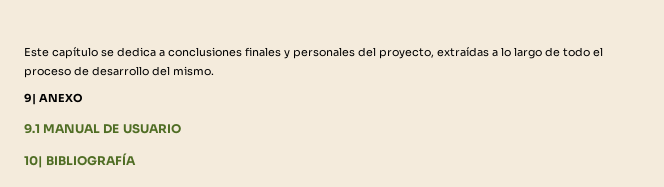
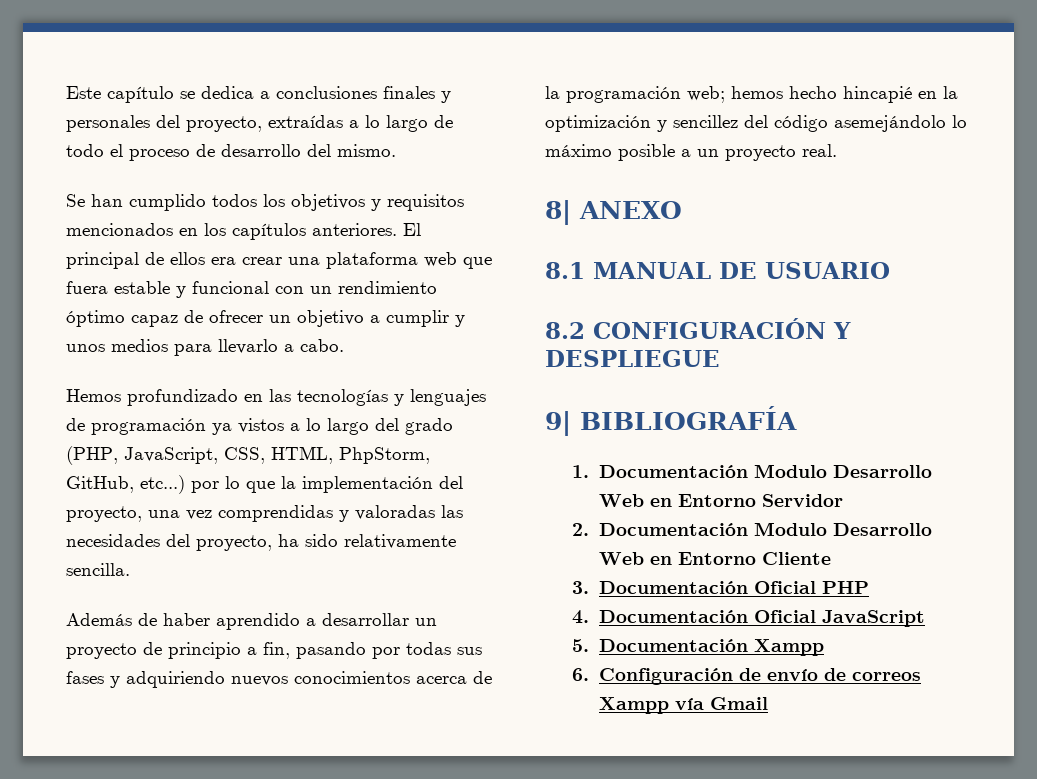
[24,93,36,105] 9| -> [66,194,464,211] [66,223,421,240] [66,252,492,269] [66,281,437,298] [66,310,465,327] [66,339,344,356] [66,389,486,406] [66,418,453,435] [66,446,430,465] [66,475,463,494] [66,505,463,522] [66,534,456,551] [66,563,130,576] [66,613,437,630] [66,642,482,659] [66,671,492,688] [545,86,958,103] [545,115,967,132] [545,144,837,161] [545,200,571,225] Se han cumplido todos los objetivos y requisitos mencionados en los capítulos anteriores. El principal de ellos era crear una plataforma web que fuera estable y funcional con un rendimiento óptimo capaz de ofrecer un objetivo a cumplir y unos medios para llevarlo a cabo. // Hemos profundizado en las tecnologías y lenguajes de programación ya vistos a lo largo del grado (PHP, JavaScript, CSS, HTML, PhpStorm, GitHub, etc...) por lo que la implementación del proyecto, una vez comprendidas y valoradas las necesidades del proyecto, ha sido relativamente sencilla. // Además de haber aprendido a desarrollar un proyecto de principio a fin, pasando por todas sus fases y adquiriendo nuevos conocimientos acerca de la programación web; hemos hecho hincapié en la optimización y sencillez del código asemejándolo lo máximo posible a un proyecto real. // 8|
[24,123,40,134] 9.1 -> [545,262,585,279] 8.1
[24,153,137,168] 10| BIBLIOGRAFÍA -> [545,318,851,339] [545,350,720,367] [545,406,797,436] [571,464,932,478] [598,494,843,507] [571,522,932,536] [598,552,831,565] [571,581,869,594] [571,610,925,627] [571,639,824,656] [571,668,921,685] [598,697,768,714] 8.2 CONFIGURACIÓN Y DESPLIEGUE // 9| BIBLIOGRAFÍA // 1. Documentación Modulo Desarrollo Web en Entorno Servidor // 2. Documentación Modulo Desarrollo Web en Entorno Cliente // 3. Documentación Oficial PHP // 4. Documentación Oficial JavaScript // 5. Documentación Xampp // 6. Configuración de envío de correos Xampp vía Gmail

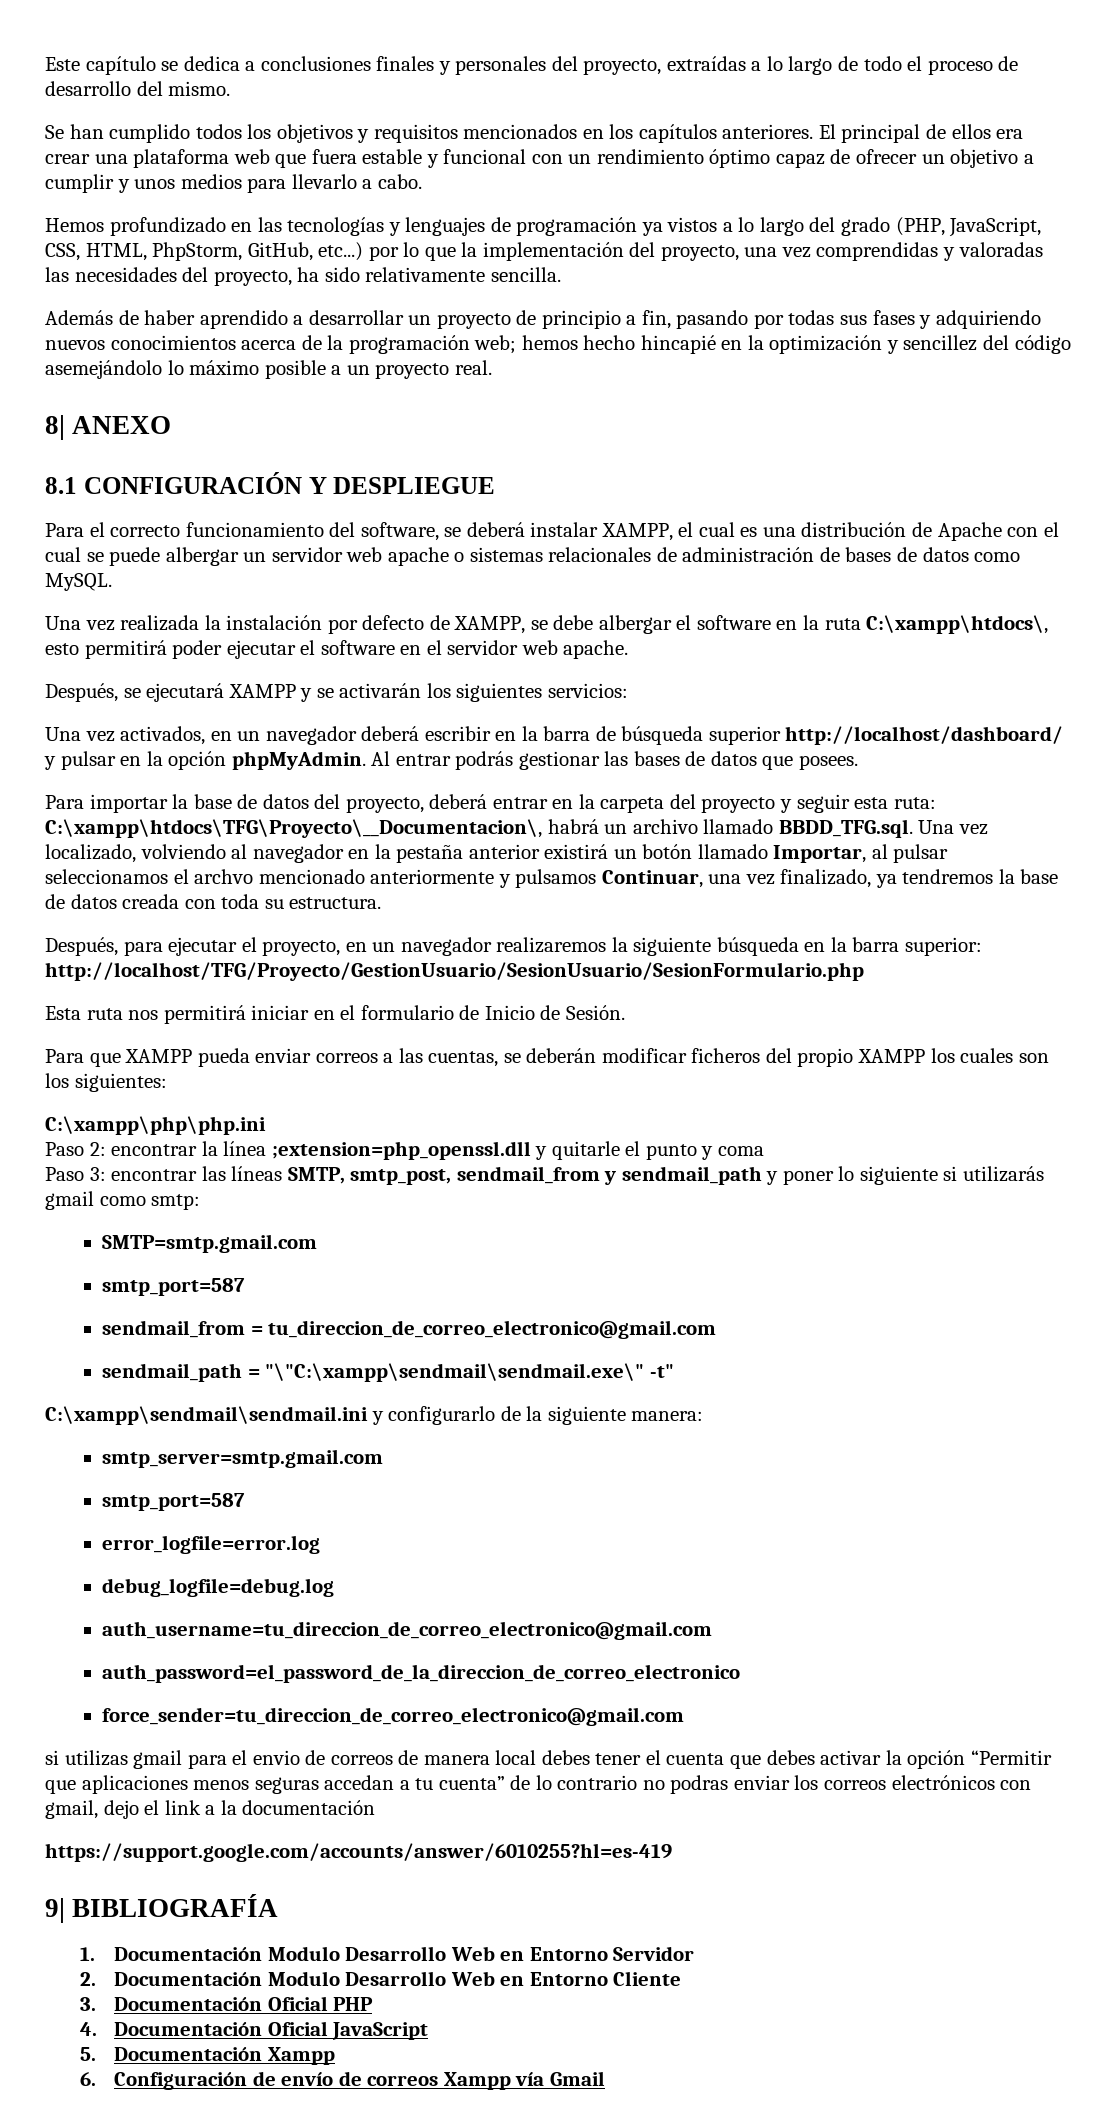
[593,262,890,279] [545,322,585,339] MANUAL DE USUARIO // 8.2 -> (77, 485) none
(720, 358) none -> [45,522,1059,541] [45,547,1021,566] [45,573,112,591] [45,615,1049,634] [45,640,629,659] [45,683,628,702] [45,726,1064,745] [44,751,859,770] [45,794,936,813] [45,819,988,838] [45,844,949,863] [45,869,1059,888] [45,894,382,909] [45,937,983,956] [45,962,864,981] [45,1005,625,1024] [45,1048,1049,1067] [45,1073,167,1092] [45,1116,266,1135] [45,1141,764,1160] [45,1166,1045,1185] [45,1191,201,1210] [102,1234,318,1253] [102,1278,246,1296] [102,1320,717,1339] [102,1363,674,1382] [45,1406,704,1425] [102,1449,384,1468] [102,1493,246,1511] [102,1535,321,1554] [102,1578,335,1597] [102,1621,713,1640] [102,1664,741,1683] [102,1707,685,1726] [45,1750,1052,1769] [45,1775,1032,1794] [45,1800,376,1819] [45,1843,672,1862] // Para el correcto funcionamiento del software, se deberá instalar XAMPP, el cual es una distribución de Apache con el cual se puede albergar un servidor web apache o sistemas relacionales de administración de bases de datos como MySQL. // Una vez realizada la instalación por defecto de XAMPP, se debe albergar el software en la ruta C:\xampp\htdocs\, esto permitirá poder ejecutar el software en el servidor web apache. // Después, se ejecutará XAMPP y se activarán los siguientes servicios: // Una vez activados, en un navegador deberá escribir en la barra de búsqueda superior http://localhost/dashboard/ y pulsar en la opción phpMyAdmin. Al entrar podrás gestionar las bases de datos que posees. // Para importar la base de datos del proyecto, deberá entrar en la carpeta del proyecto y seguir esta ruta: C:\xampp\htdocs\TFG\Proyecto\__Documentacion\, habrá un archivo llamado BBDD_TFG.sql. Una vez localizado, volviendo al navegador en la pestaña anterior existirá un botón llamado Importar, al pulsar seleccionamos el archvo mencionado anteriormente y pulsamos Continuar, una vez finalizado, ya tendremos la base de datos creada con toda su estructura. // Después, para ejecutar el proyecto, en un navegador realizaremos la siguiente búsqueda en la barra superior: http://localhost/TFG/Proyecto/GestionUsuario/SesionUsuario/SesionFormulario.php // Esta ruta nos permitirá iniciar en el formulario de Inicio de Sesión. // Para que XAMPP pueda enviar correos a las cuentas, se deberán modificar ficheros del propio XAMPP los cuales son los siguientes: // C:\xampp\php\php.ini // Paso 2: encontrar la línea ;extension=php_openssl.dll y quitarle el punto y coma // Paso 3: encontrar las líneas SMTP, smtp_post, sendmail_from y sendmail_path y poner lo siguiente si utilizarás gmail como smtp: // SMTP=smtp.gmail.com // smtp_port=587 // sendmail_from = tu_direccion_de_correo_electronico@gmail.com // sendmail_path = "\"C:\xampp\sendmail\sendmail.exe\" -t" // C:\xampp\sendmail\sendmail.ini y configurarlo de la siguiente manera: // smtp_server=smtp.gmail.com // smtp_port=587 // error_logfile=error.log // debug_logfile=debug.log // auth_username=tu_direccion_de_correo_electronico@gmail.com // auth_password=el_password_de_la_direccion_de_correo_electronico // force_sender=tu_direccion_de_correo_electronico@gmail.com // si utilizas gmail para el envio de correos de manera local debes tener el cuenta que debes activar la opción “Permitir que aplicaciones menos seguras accedan a tu cuenta” de lo contrario no podras enviar los correos electrónicos con gmail, dejo el link a la documentación // https://support.google.com/accounts/answer/6010255?hl=es-419

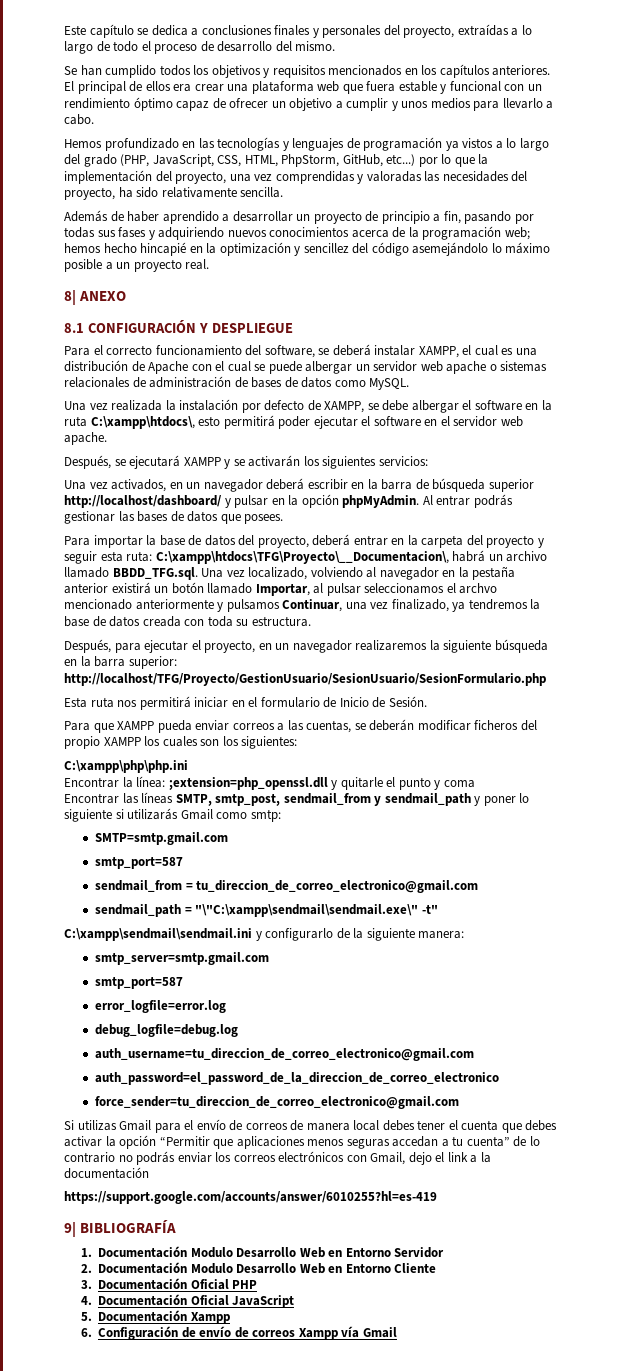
[45,1141,267,1156] Paso 2: encontrar la línea -> [64,776,166,788] Encontrar la línea:
[45,1167,198,1181] Paso 3: encontrar -> [64,793,119,804] Encontrar
[45,1191,94,1210] gmail -> [180,809,213,820] Gmail
[45,1750,183,1769] si utilizas gmail -> [64,1120,152,1131] Si utilizas Gmail
[252,1750,300,1765] envio -> [196,1119,226,1130] envío
[670,1775,729,1794] podras -> [136,1151,176,1165] podrás
[45,1800,98,1819] gmail, -> [370,1152,406,1165] Gmail,

